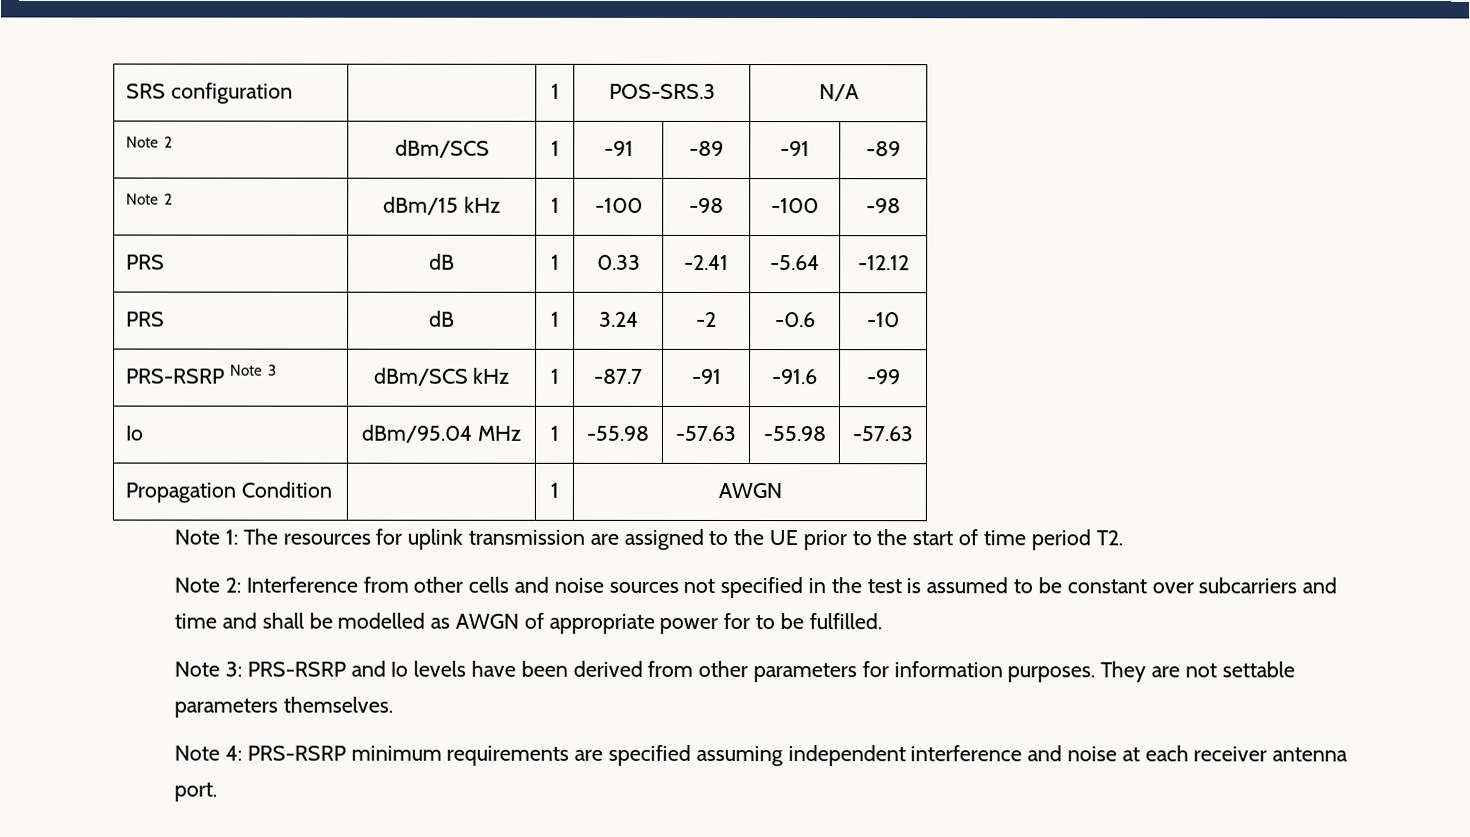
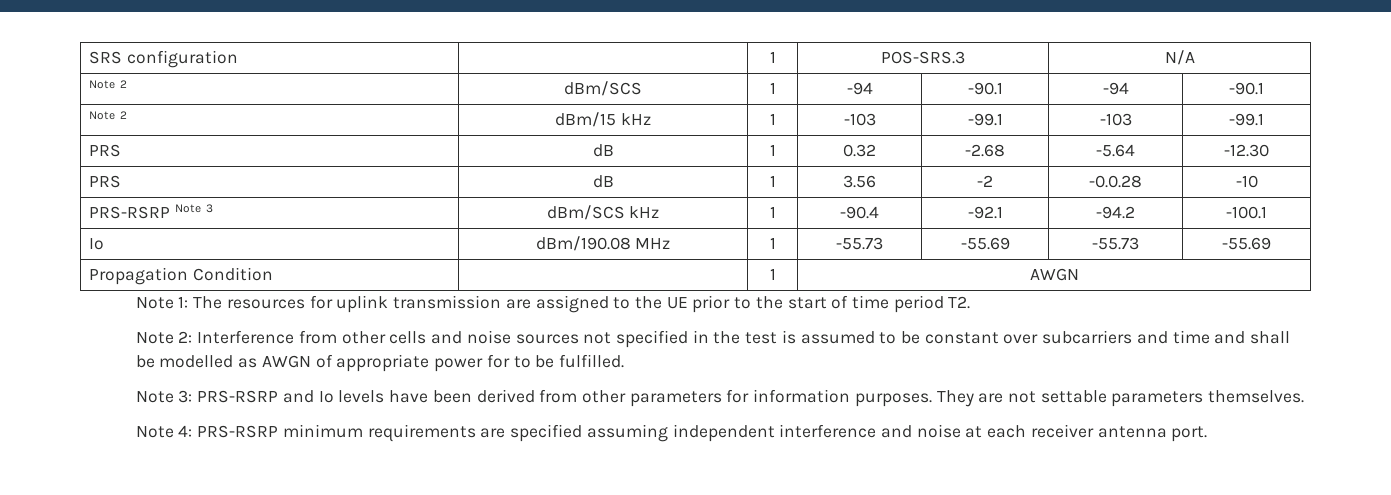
[603,140,634,156] [689,140,724,156] [780,141,810,157] [866,141,901,157] -91 | -89 | -91 | -89 -> [846,82,873,95] [967,82,1003,95] [1102,82,1129,95] [1229,82,1264,95] -94 | -90.1 | -94 | -90.1
[594,197,643,213] [689,197,724,213] [771,198,819,214] [866,198,901,214] [126,254,166,270] [428,253,455,270] [550,254,560,270] [596,254,641,270] [684,254,729,270] -100 | -98 | -100 | -98 // PRS | dB | 1 | 0.33 | -2.41 -> [843,113,876,126] [967,113,1003,126] [1099,113,1132,126] [1229,113,1264,126] [89,144,122,157] [592,144,614,157] [769,144,776,156] [843,144,876,157] [965,144,1005,157] -103 | -99.1 | -103 | -99.1 // PRS | dB | 1 | 0.32 | -2.68
[857,255,910,271] [126,311,166,327] [428,310,455,327] [550,311,560,327] [598,311,639,327] -12.12 // PRS | dB | 1 | 3.24 -> [1224,144,1269,157] [89,175,122,188] [592,175,614,188] [769,175,776,187] [843,175,876,188] -12.30 // PRS | dB | 1 | 3.56
[774,312,816,328] -0.6 -> [1089,175,1142,188] -0.0.28
[594,368,644,384] [691,368,722,384] [772,369,818,385] [866,369,901,385] -87.7 | -91 | -91.6 | -99 -> [840,206,879,219] [967,206,1003,219] [1096,206,1135,219] [1226,206,1267,219] -90.4 | -92.1 | -94.2 | -100.1
[361,424,473,443] dBm/95.04 -> [535,236,631,251] dBm/190.08
[586,425,649,441] [675,425,737,442] [762,426,826,442] [852,426,914,442] -55.98 | -57.63 | -55.98 | -57.63 -> [836,237,883,250] [960,237,1010,250] [1092,237,1139,250] [1222,237,1271,250] -55.73 | -55.69 | -55.73 | -55.69

